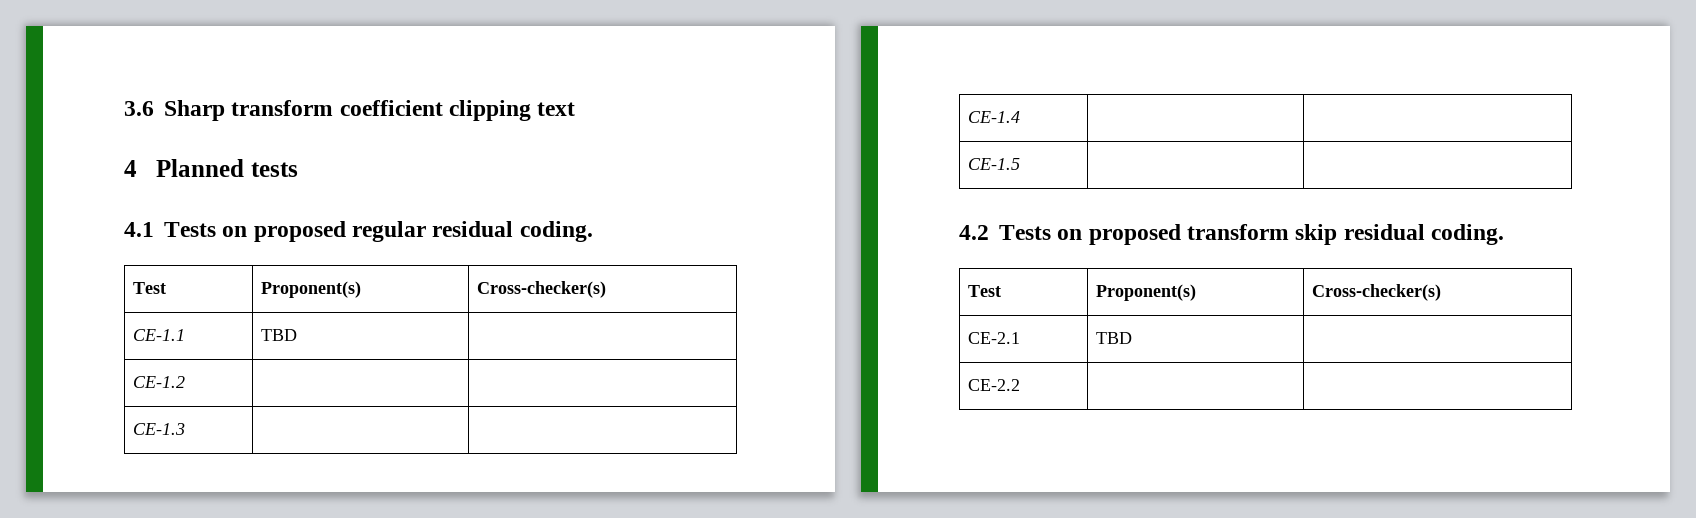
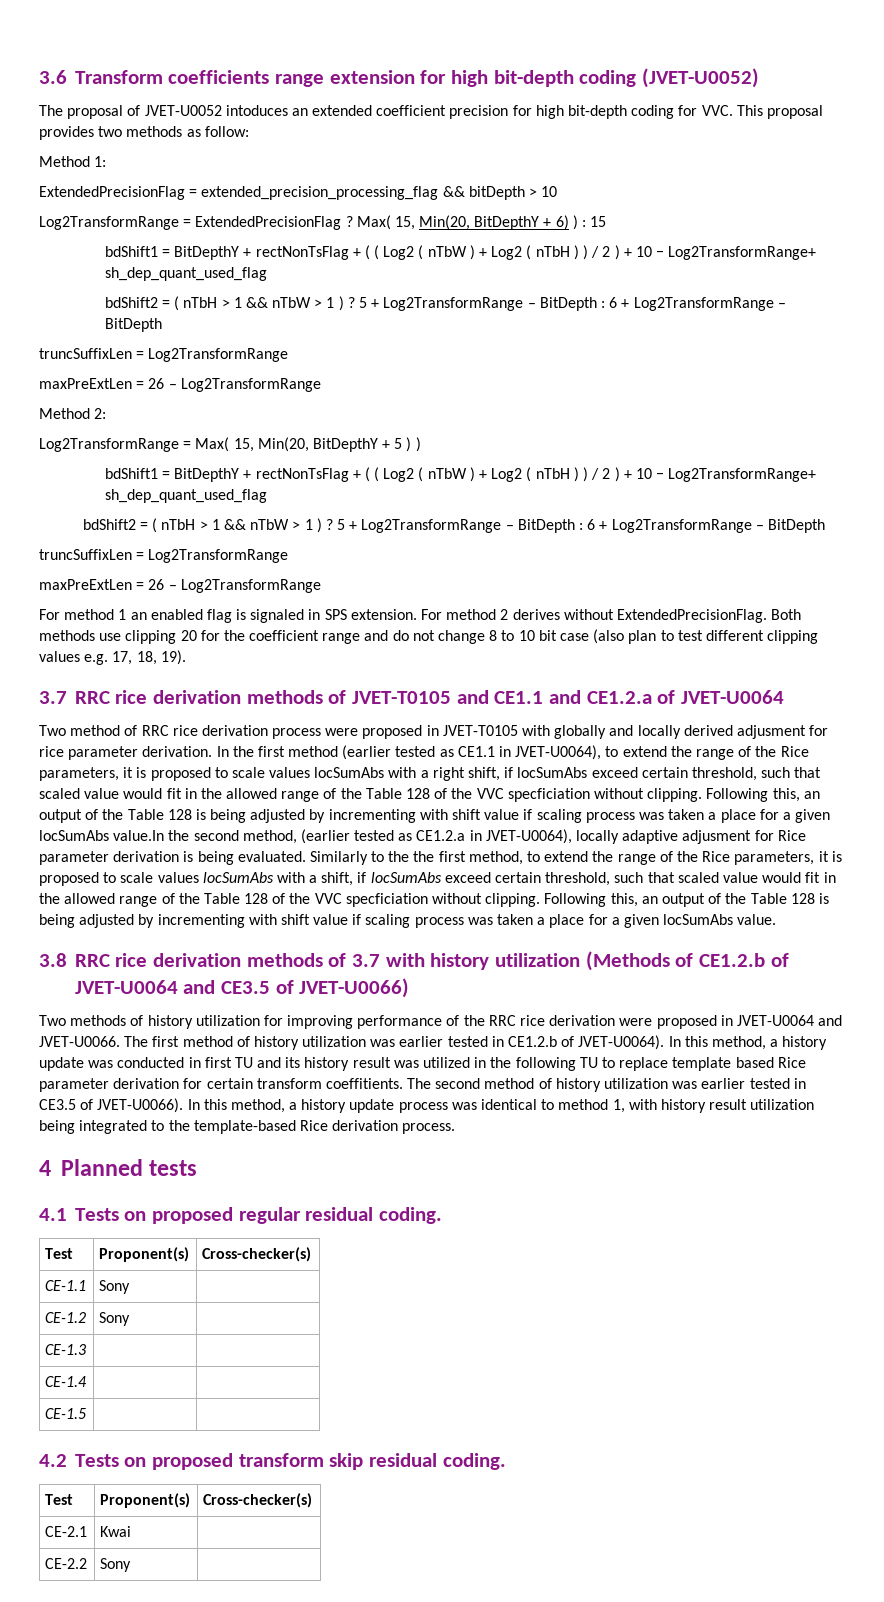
[164,100,576,121] Sharp transform coefficient clipping text -> [74,68,760,88] [39,105,823,119] [39,126,249,140] [39,156,107,167] [39,186,558,200] [39,215,607,230] [104,245,817,260] [104,267,267,281] [104,296,786,311] [104,318,162,332] [39,348,289,362] [39,378,321,392] [39,408,107,419] [39,437,421,452] [104,467,817,482] [104,489,267,503] [82,518,825,533] [39,549,289,563] [39,579,321,593] [39,609,802,623] [39,629,819,644] [39,650,186,665] [39,690,785,704] [39,725,829,739] [39,745,809,760] [39,767,822,781] [39,788,820,802] [39,809,831,823] [39,829,806,844] [39,851,842,865] [39,872,836,886] [39,893,829,907] [39,914,777,928] [39,951,789,971] [74,978,410,998] [39,1015,843,1029] [39,1035,828,1050] [39,1057,806,1071] [39,1078,806,1092] [39,1098,815,1113] [39,1120,456,1134] Transform coefficients range extension for high bit-depth coding (JVET-U0052) // The proposal of JVET-U0052 intoduces an extended coefficient precision for high bit-depth coding for VVC. This proposal provides two methods as follow: // Method 1: // ExtendedPrecisionFlag = extended_precision_processing_flag && bitDepth > 10 // Log2TransformRange = ExtendedPrecisionFlag ? Max( 15, Min(20, BitDepthY + 6) ) : 15 // bdShift1 = BitDepthY + rectNonTsFlag + ( ( Log2 ( nTbW ) + Log2 ( nTbH ) ) / 2 ) + 10 − Log2TransformRange+ sh_dep_quant_used_flag // bdShift2 = ( nTbH > 1 && nTbW > 1 ) ? 5 + Log2TransformRange – BitDepth : 6 + Log2TransformRange – BitDepth // truncSuffixLen = Log2TransformRange // maxPreExtLen = 26 – Log2TransformRange // Method 2: // Log2TransformRange = Max( 15, Min(20, BitDepthY + 5 ) ) // bdShift1 = BitDepthY + rectNonTsFlag + ( ( Log2 ( nTbW ) + Log2 ( nTbH ) ) / 2 ) + 10 − Log2TransformRange+ sh_dep_quant_used_flag // bdShift2 = ( nTbH > 1 && nTbW > 1 ) ? 5 + Log2TransformRange – BitDepth : 6 + Log2TransformRange – BitDepth // truncSuffixLen = Log2TransformRange // maxPreExtLen = 26 – Log2TransformRange // For method 1 an enabled flag is signaled in SPS extension. For method 2 derives without ExtendedPrecisionFlag. Both methods use clipping 20 for the coefficient range and do not change 8 to 10 bit case (also plan to test different clipping values e.g. 17, 18, 19). // 3.7 RRC rice derivation methods of JVET-T0105 and CE1.1 and CE1.2.a of JVET-U0064 // Two method of RRC rice derivation process were proposed in JVET-T0105 with globally and locally derived adjusment for rice parameter derivation. In the first method (earlier tested as CE1.1 in JVET-U0064), to extend the range of the Rice parameters, it is proposed to scale values locSumAbs with a right shift, if locSumAbs exceed certain threshold, such that scaled value would fit in the allowed range of the Table 128 of the VVC specficiation without clipping. Following this, an output of the Table 128 is being adjusted by incrementing with shift value if scaling process was taken a place for a given locSumAbs value.In the second method, (earlier tested as CE1.2.a in JVET-U0064), locally adaptive adjusment for Rice parameter derivation is being evaluated. Similarly to the the first method, to extend the range of the Rice parameters, it is proposed to scale values locSumAbs with a shift, if locSumAbs exceed certain threshold, such that scaled value would fit in the allowed range of the Table 128 of the VVC specficiation without clipping. Following this, an output of the Table 128 is being adjusted by incrementing with shift value if scaling process was taken a place for a given locSumAbs value. // 3.8 RRC rice derivation methods of 3.7 with history utilization (Methods of CE1.2.b of JVET-U0064 and CE3.5 of JVET-U0066) // Two methods of history utilization for improving performance of the RRC rice derivation were proposed in JVET-U0064 and JVET-U0066. The first method of history utilization was earlier tested in CE1.2.b of JVET-U0064). In this method, a history update was conducted in first TU and its history result was utilized in the following TU to replace template based Rice parameter derivation for certain transform coeffitients. The second method of history utilization was earlier tested in CE3.5 of JVET-U0066). In this method, a history update process was identical to method 1, with history result utilization being integrated to the template-based Rice derivation process.
[261,329,298,341] TBD -> [99,1280,131,1294] Sony
(186, 382) none -> [99,1312,131,1326] Sony
[1096,332,1133,344] TBD -> [100,1526,132,1537] Kwai
(1021, 385) none -> [100,1558,132,1572] Sony

